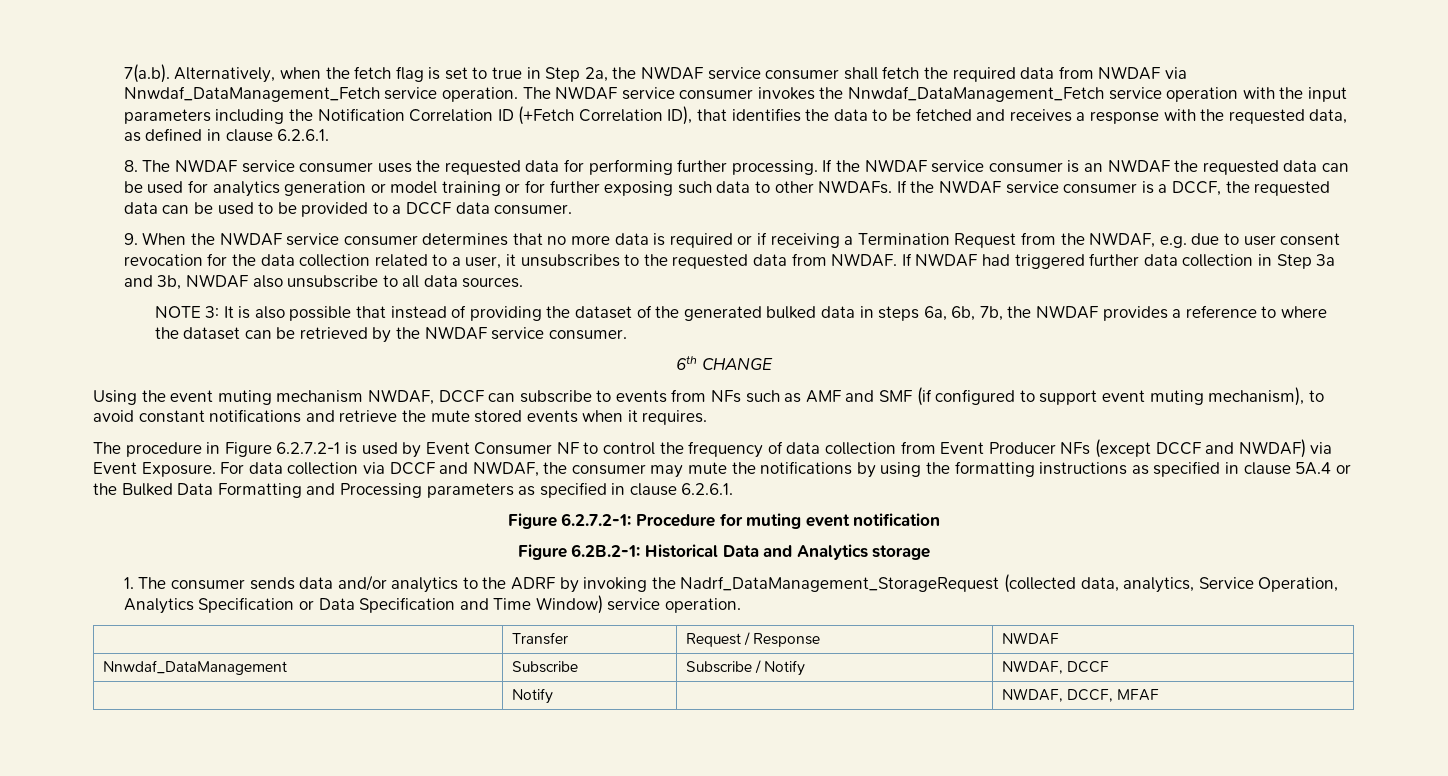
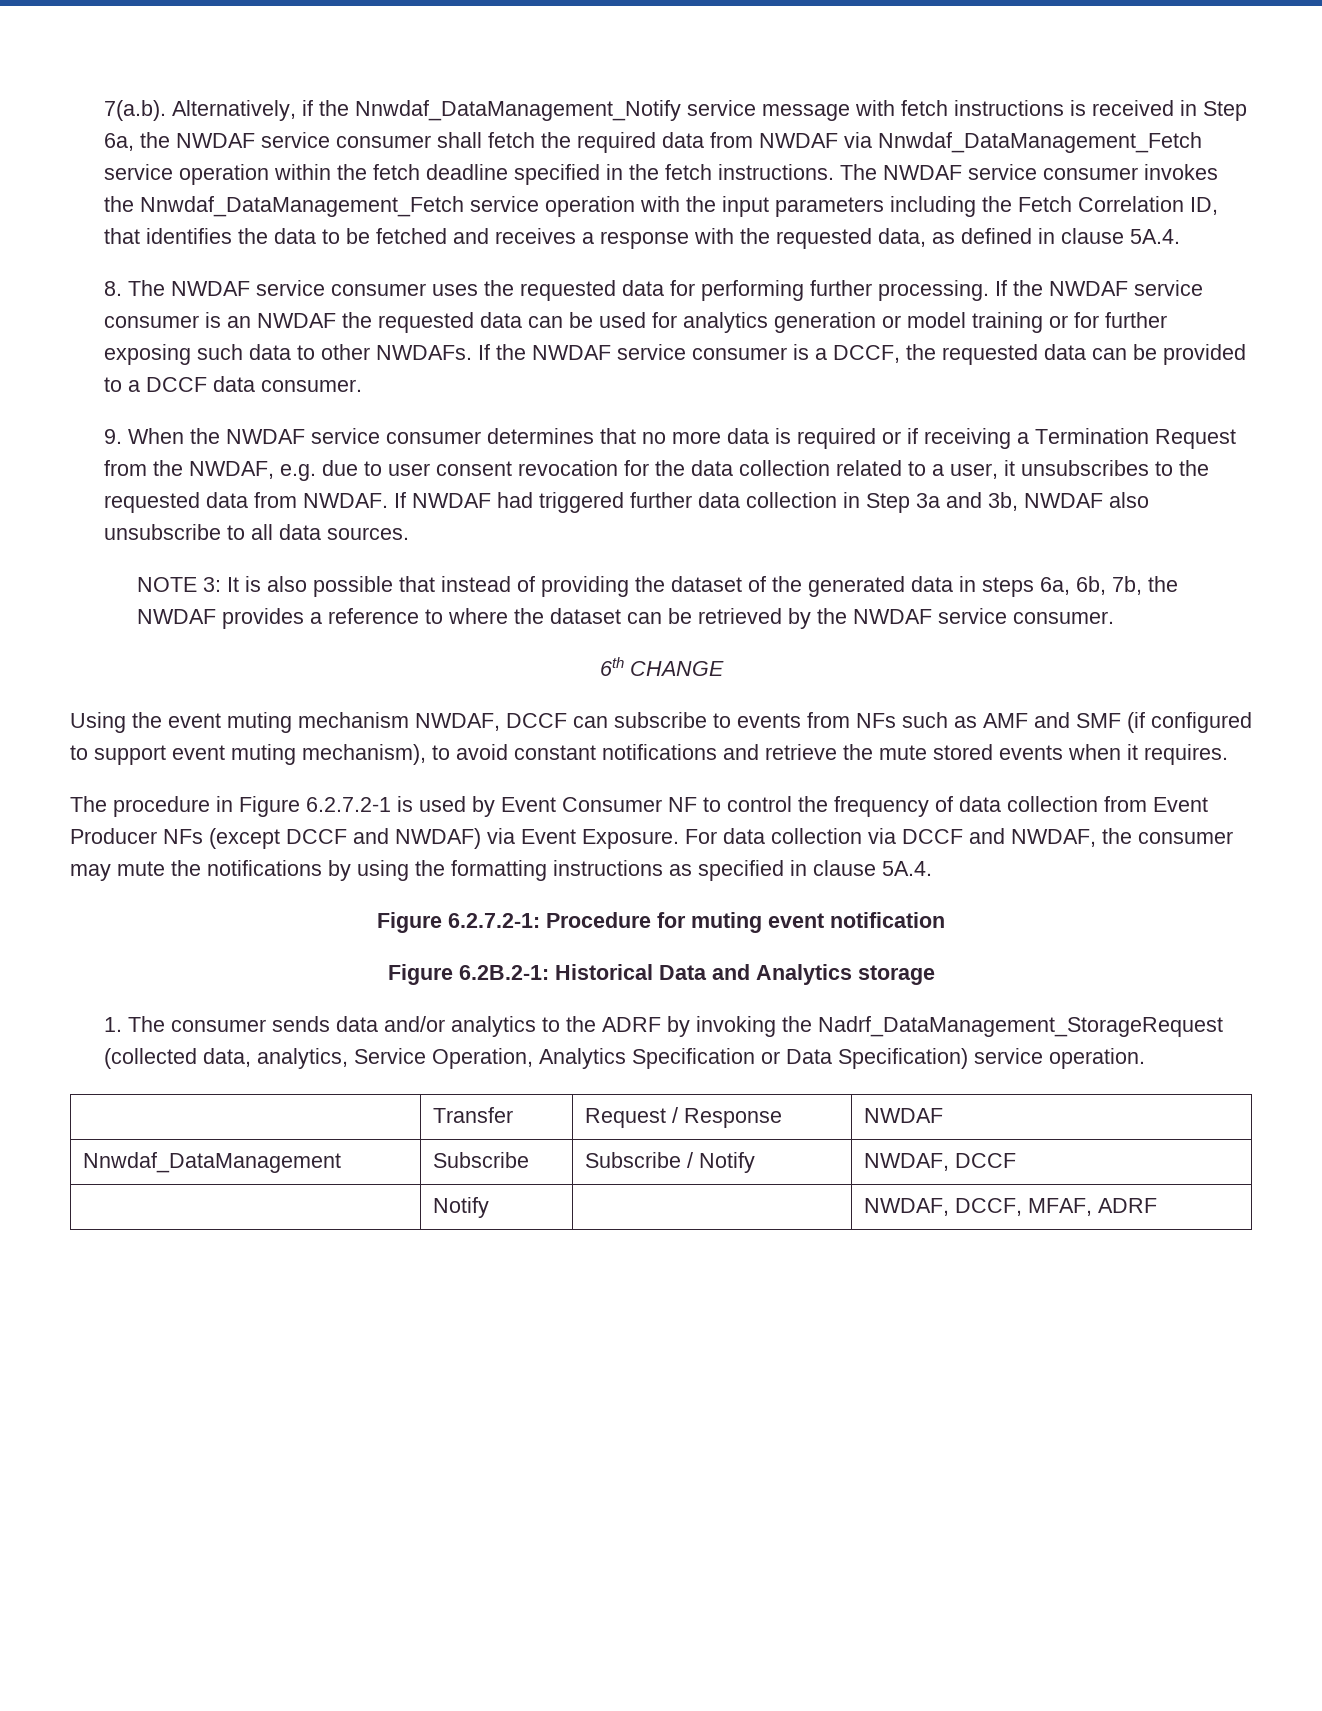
[279,66,608,82] when the fetch flag is set to true in Step 2a, -> [301,100,1247,121] [103,133,134,151] if the Nnwdaf_DataManagement_Notify service message with fetch instructions is received in Step 6a,
[441,87,518,102] operation. -> [178,164,834,185] operation within the fetch deadline specified in the fetch instructions.
[317,106,693,125] Notification Correlation ID (+Fetch Correlation ID), -> [1017,196,1218,215] Fetch Correlation ID,
[277,129,330,141] 6.2.6.1. -> [1129,229,1180,244] 5A.4.
[217,202,297,215] used to be -> (1157, 352) none
[766,306,817,319] bulked -> (906, 586) none
[1295,462,1351,475] [93,482,734,498] 5A.4 or the Bulked Data Formatting and Processing parameters as specified in clause 6.2.6.1. -> [882,861,932,876] 5A.4.
[359,595,603,614] Specification and Time Window) -> [837,1048,968,1069] Specification)
[1117,689,1160,701] MFAF -> [1027,1198,1157,1216] MFAF, ADRF

